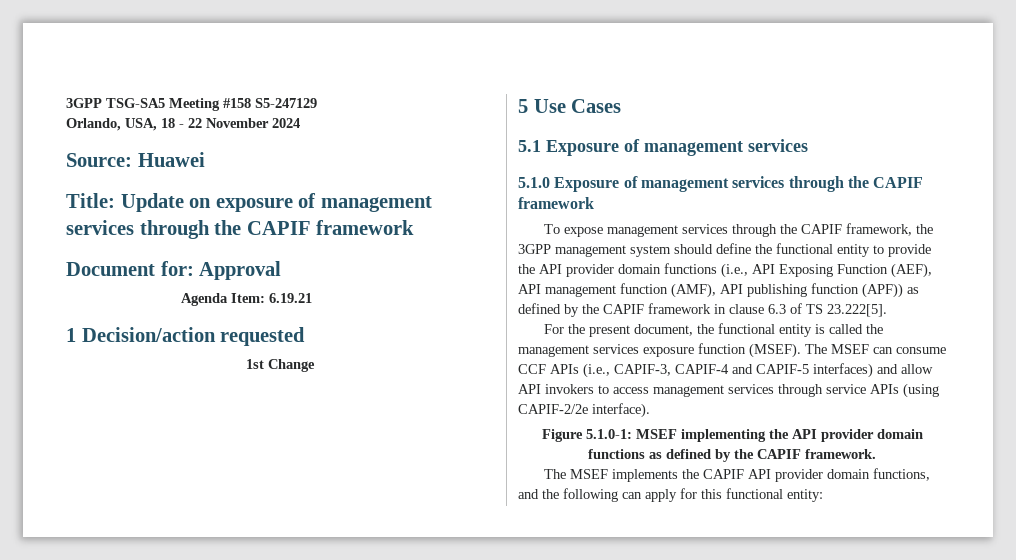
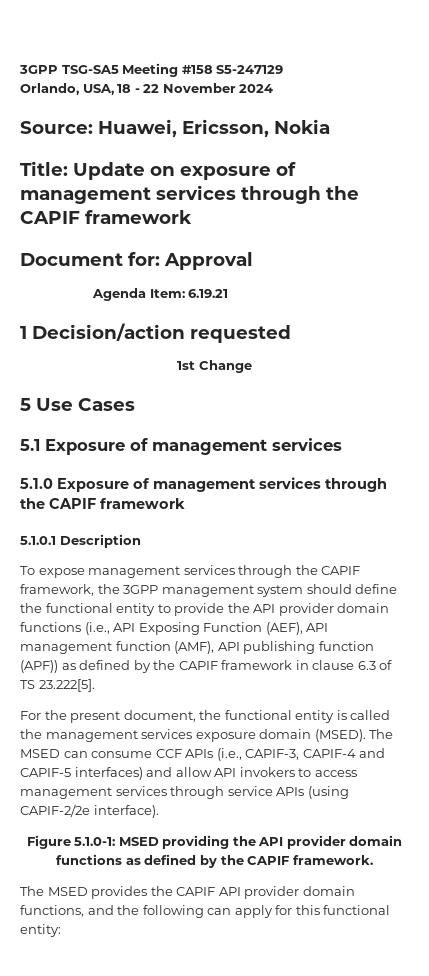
[137,152,205,167] Huawei -> [98,119,330,137] Huawei, Ericsson, Nokia
(594, 203) none -> [20,534,141,548] // 5.1.0.1 Description
[698,343,869,358] function (MSEF). The MSEF -> [259,729,394,742] [20,749,60,758] domain (MSED). The MSED
[635,429,766,442] MSEF implementing -> [118,835,230,849] MSED providing
[570,469,679,482] MSEF implements -> [47,886,148,899] MSED provides

